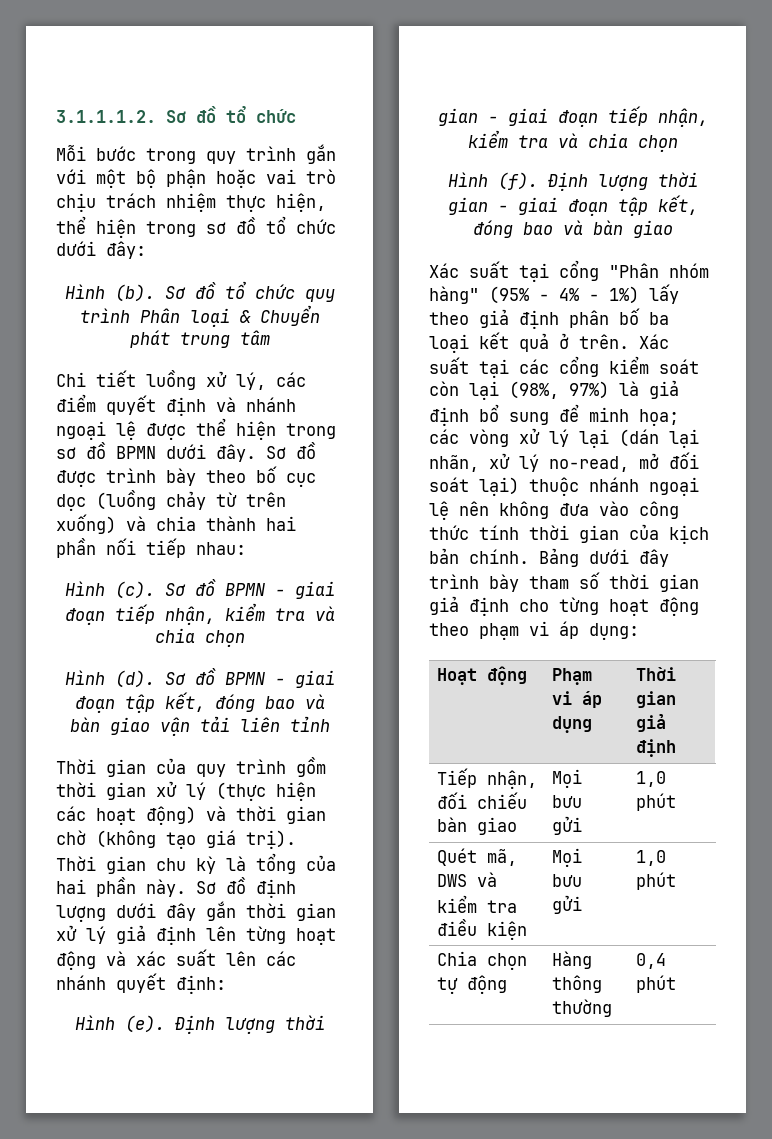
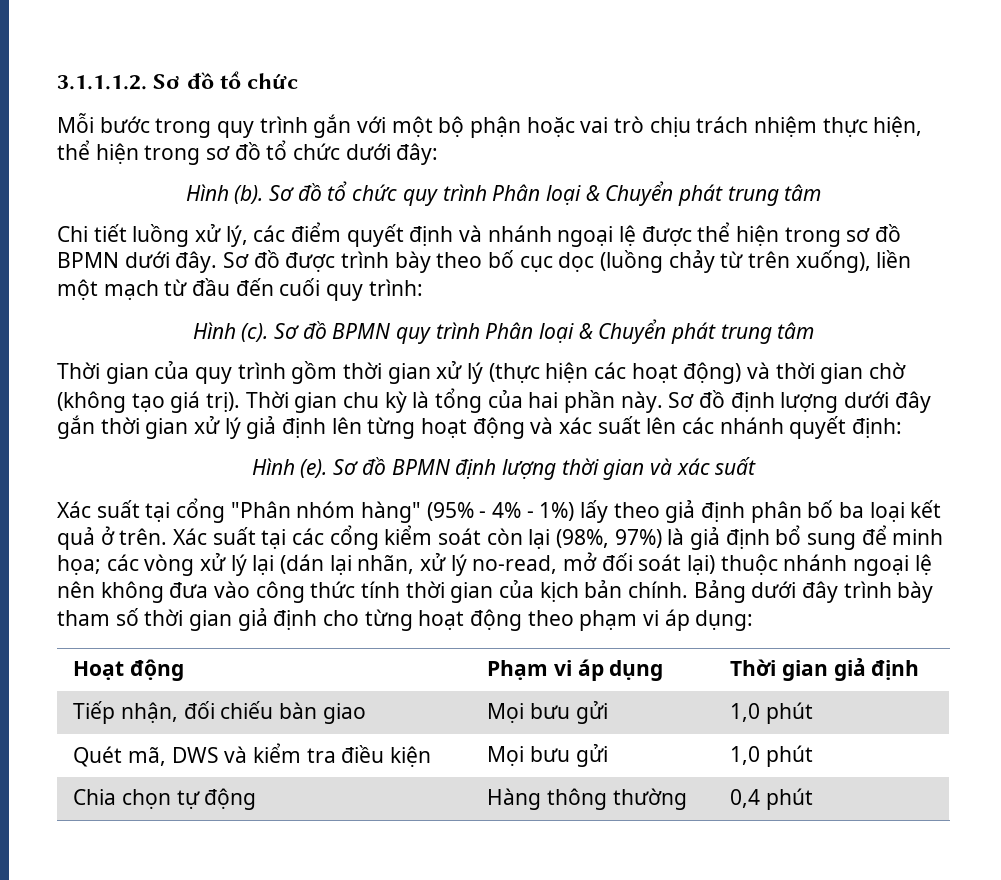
[56,514,296,534] [56,538,246,558] xuống) và chia thành hai phần nối tiếp nhau: -> [795,250,912,273] [57,278,423,301] xuống), liền một mạch từ đầu đến cuối quy trình:
[274,581,335,599] [64,603,335,625] [154,628,245,647] [64,668,335,688] [74,692,325,713] [69,716,330,736] - giai đoạn tiếp nhận, kiểm tra và chia chọn // Hình (d). Sơ đồ BPMN - giai đoạn tập kết, đóng bao và bàn giao vận tải liên tỉnh -> [395,319,815,344] quy trình Phân loại & Chuyển phát trung tâm
[174,1015,325,1034] [437,106,708,127] [467,130,678,152] [447,172,698,191] [447,195,698,216] [472,220,673,238] Định lượng thời gian - giai đoạn tiếp nhận, kiểm tra và chia chọn // Hình (f). Định lượng thời gian - giai đoạn tập kết, đóng bao và bàn giao -> [333,457,757,480] Sơ đồ BPMN định lượng thời gian và xác suất

